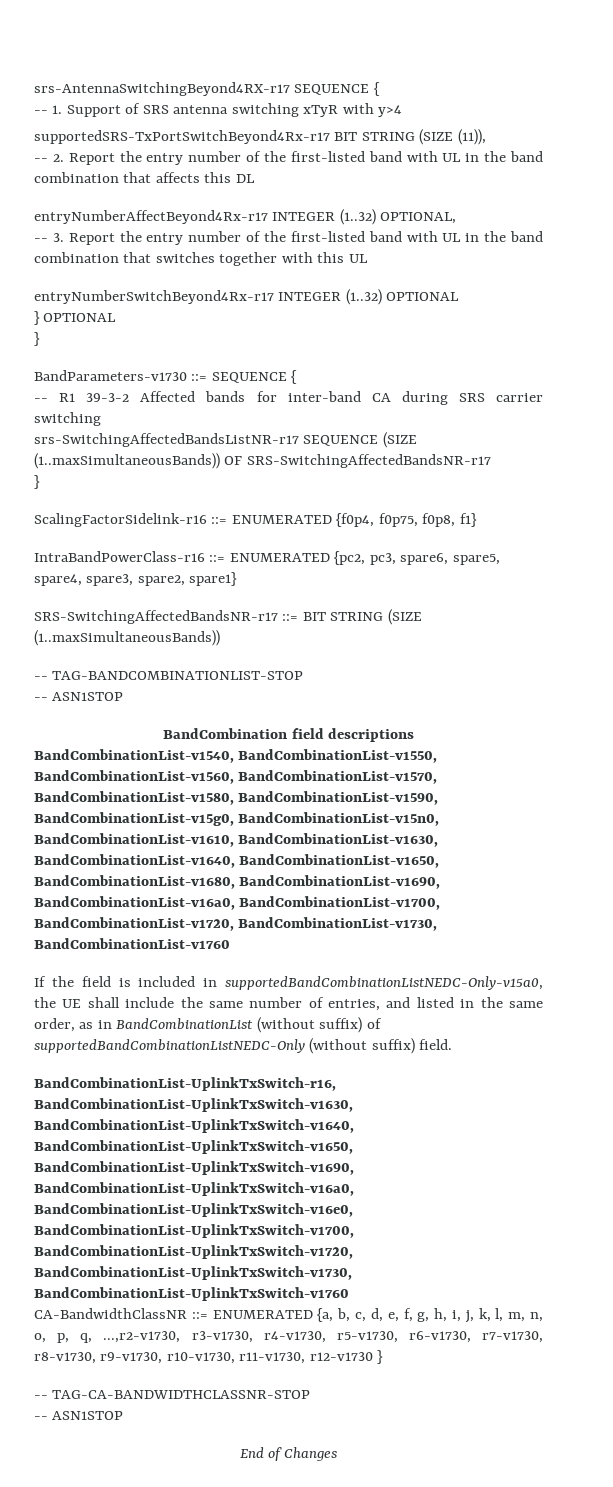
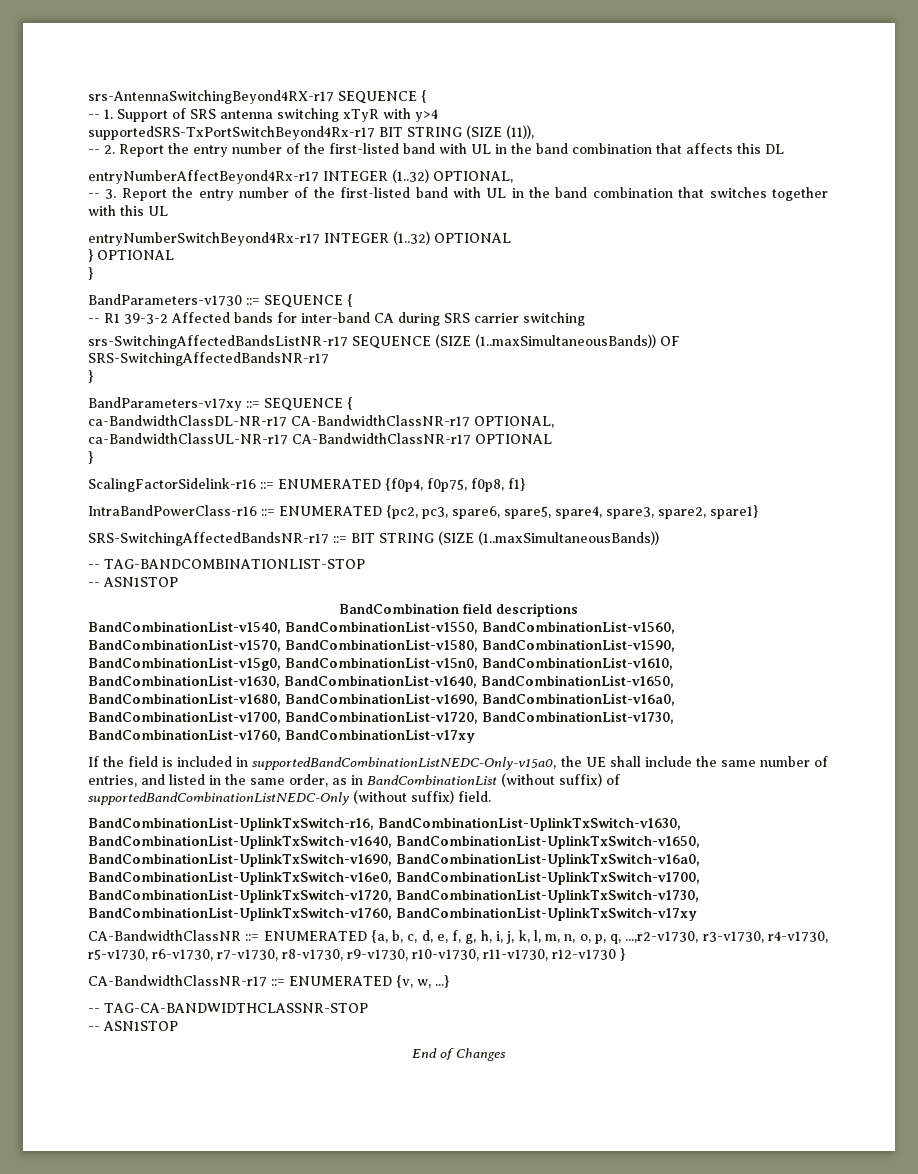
(40, 482) none -> [88,397,353,411] [88,415,554,428] [88,433,552,445] [88,451,93,464] // BandParameters-v17xy ::= SEQUENCE { // ca-BandwidthClassDL-NR-r17 CA-BandwidthClassNR-r17 OPTIONAL, // ca-BandwidthClassUL-NR-r17 CA-BandwidthClassNR-r17 OPTIONAL // }
[34,938,230,949] BandCombinationList-v1760 -> [88,729,475,743] BandCombinationList-v1760, BandCombinationList-v17xy
[34,1287,349,1301] BandCombinationList-UplinkTxSwitch-v1760 -> [88,907,697,921] BandCombinationList-UplinkTxSwitch-v1760, BandCombinationList-UplinkTxSwitch-v17xy
(384, 1357) none -> [88,975,449,988] // CA-BandwidthClassNR-r17 ::= ENUMERATED {v, w, ...}

